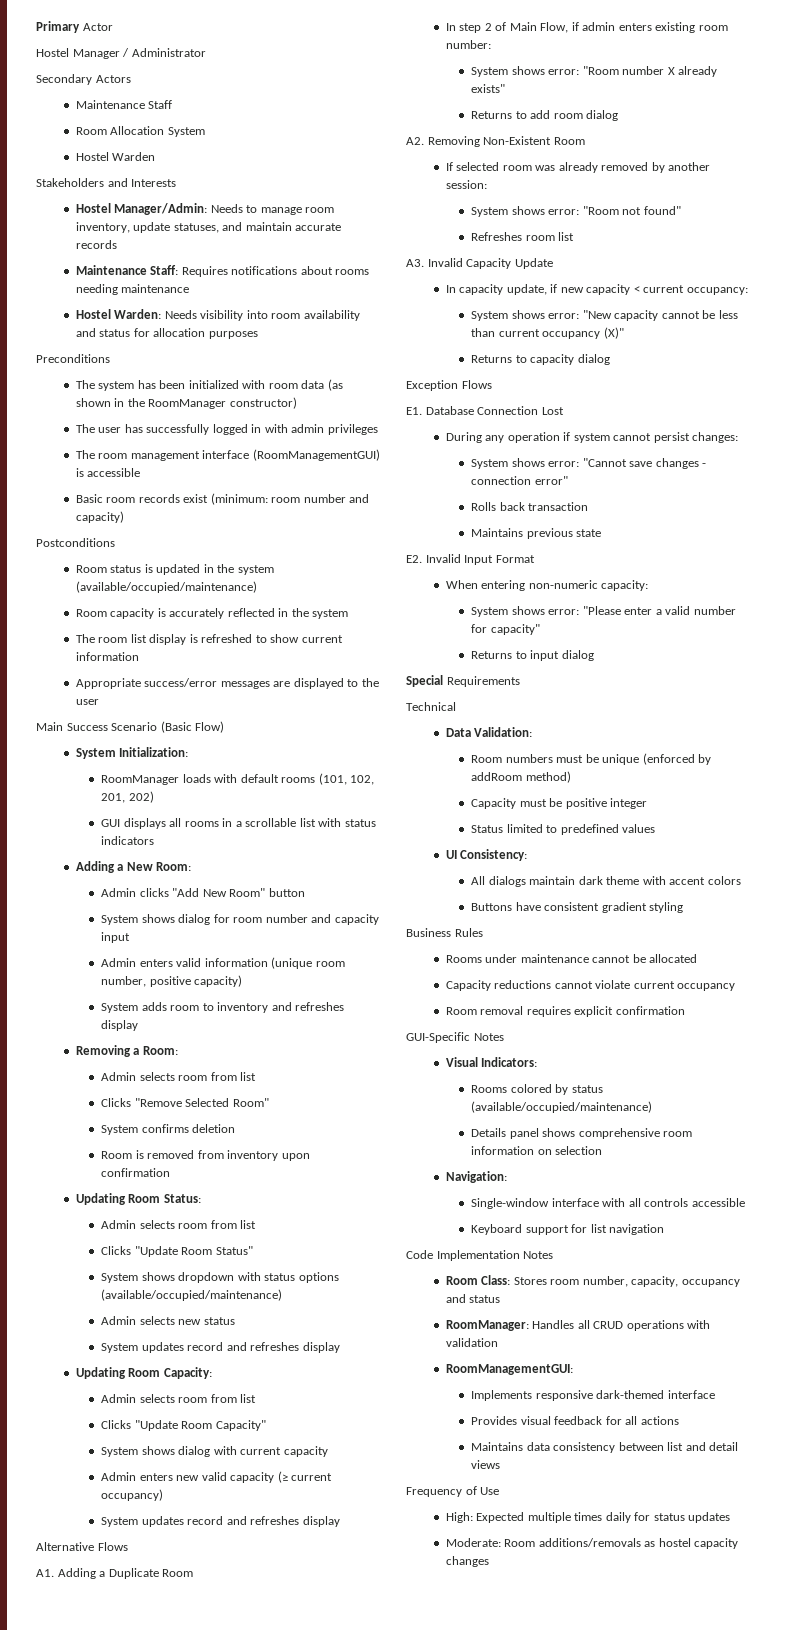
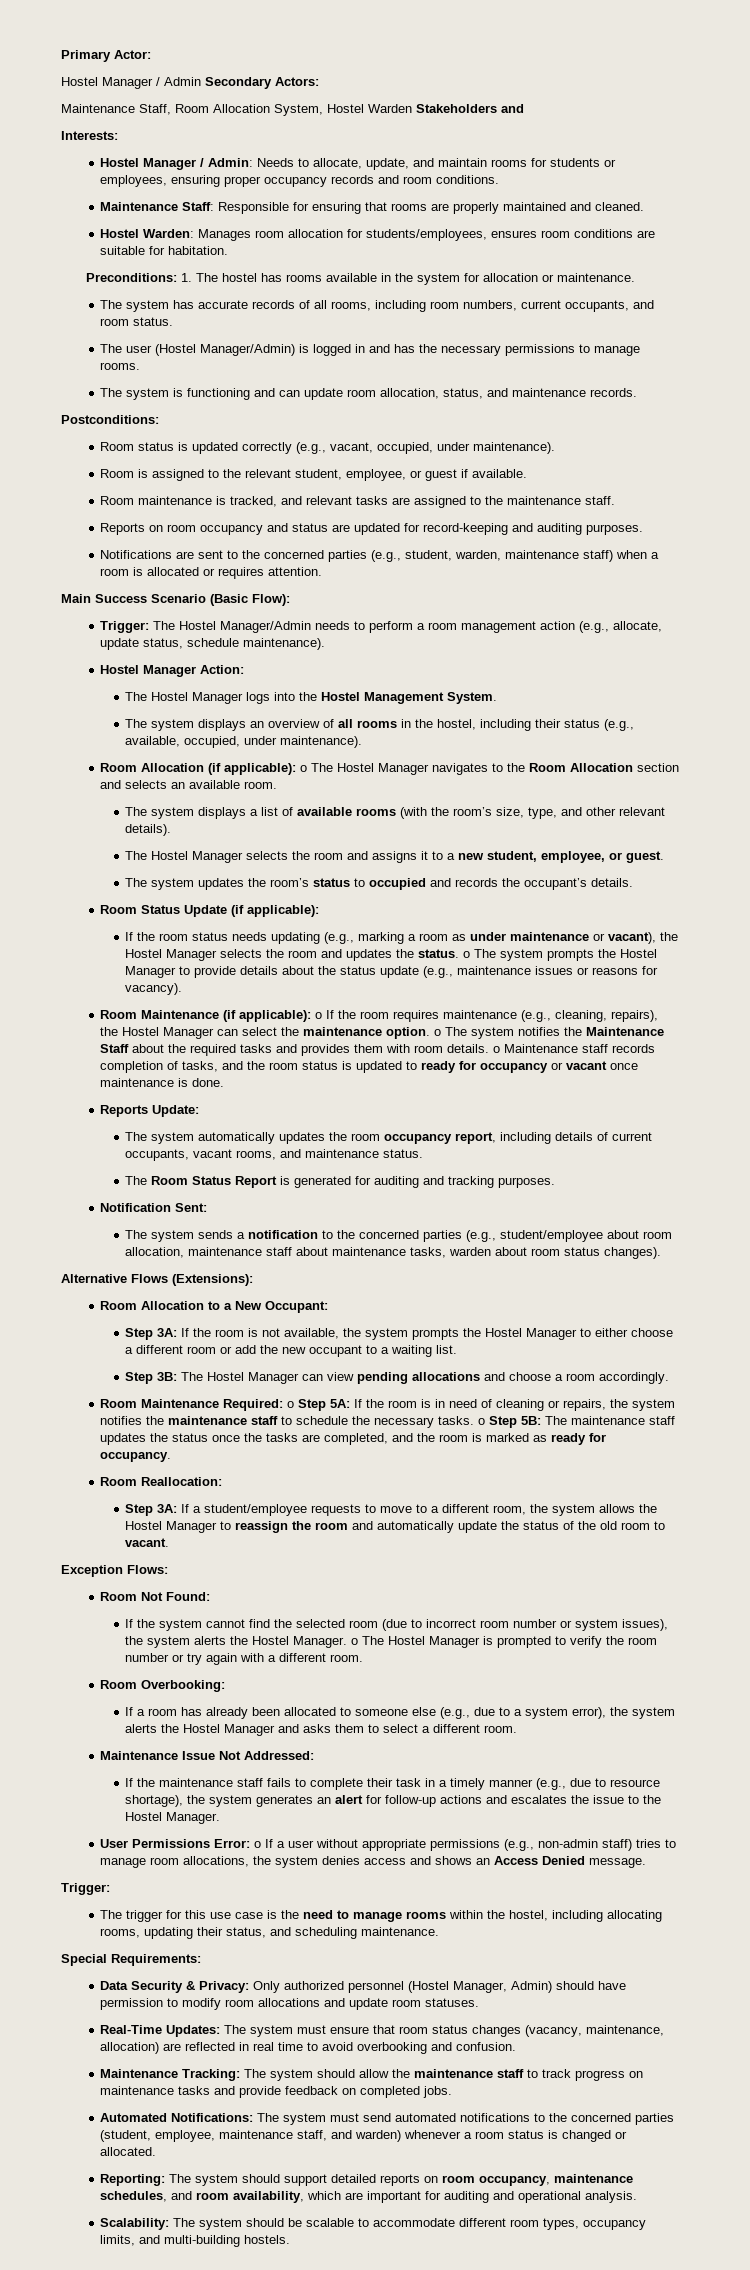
[82,23,113,31] [36,48,206,59] [36,74,131,85] [75,100,173,109] [75,126,205,137] [75,152,156,161] [36,178,177,187] [75,203,335,215] [75,222,342,233] [75,240,117,249] [75,265,370,277] [75,284,190,295] [75,309,360,321] [75,328,258,339] [36,354,110,363] [75,379,343,391] [75,397,297,409] [75,424,378,435] [75,449,380,461] [75,468,141,477] [75,493,370,505] [75,511,124,523] [36,538,115,547] [75,564,274,575] [75,581,257,593] [75,608,349,619] [75,634,343,645] [75,652,139,661] [75,678,379,689] [75,699,99,705] [36,721,225,733] [75,747,189,759] [101,773,375,785] [101,791,154,803] [101,818,376,829] [101,836,155,845] [75,861,192,873] [101,888,305,897] [101,914,379,925] [101,932,131,943] [101,957,345,969] [101,975,243,987] [101,1002,345,1013] [101,1020,139,1031] [75,1045,178,1057] [101,1072,257,1081] [101,1098,269,1107] [101,1124,236,1135] [101,1150,310,1161] [101,1168,171,1177] [75,1193,201,1205] [101,1220,257,1229] [101,1246,253,1257] [101,1272,339,1283] [101,1289,283,1301] [101,1316,235,1325] [101,1342,340,1353] [75,1367,212,1379] [101,1394,257,1403] [101,1420,266,1431] [101,1446,328,1457] [101,1471,333,1483] [101,1489,164,1501] [101,1516,340,1527] [36,1542,128,1551] [36,1568,194,1579] [445,22,728,33] [445,40,491,49] [471,66,718,77] [471,84,506,93] [471,110,619,121] [406,136,585,147] [445,162,711,173] [445,180,487,189] [471,206,681,217] [471,232,575,241] [406,258,553,269] [445,284,748,295] [471,310,738,321] [471,327,624,339] [471,354,610,365] [406,380,492,391] [406,406,564,415] [445,432,739,443] [471,458,707,469] [471,476,568,485] [471,502,589,511] [471,528,602,539] [406,554,535,565] [445,580,649,591] [471,606,736,617] [471,624,540,635] [471,650,594,661] Actor // Hostel Manager / Administrator // Secondary Actors // Maintenance Staff // Room Allocation System // Hostel Warden // Stakeholders and Interests // Hostel Manager/Admin: Needs to manage room inventory, update statuses, and maintain accurate records // Maintenance Staff: Requires notifications about rooms needing maintenance // Hostel Warden: Needs visibility into room availability and status for allocation purposes // Preconditions // The system has been initialized with room data (as shown in the RoomManager constructor) // The user has successfully logged in with admin privileges // The room management interface (RoomManagementGUI) is accessible // Basic room records exist (minimum: room number and capacity) // Postconditions // Room status is updated in the system (available/occupied/maintenance) // Room capacity is accurately reflected in the system // The room list display is refreshed to show current information // Appropriate success/error messages are displayed to the user // Main Success Scenario (Basic Flow) // System Initialization: // RoomManager loads with default rooms (101, 102, 201, 202) // GUI displays all rooms in a scrollable list with status indicators // Adding a New Room: // Admin clicks "Add New Room" button // System shows dialog for room number and capacity input // Admin enters valid information (unique room number, positive capacity) // System adds room to inventory and refreshes display // Removing a Room: // Admin selects room from list // Clicks "Remove Selected Room" // System confirms deletion // Room is removed from inventory upon confirmation // Updating Room Status: // Admin selects room from list // Clicks "Update Room Status" // System shows dropdown with status options (available/occupied/maintenance) // Admin selects new status // System updates record and refreshes display // Updating Room Capacity: // Admin selects room from list // Clicks "Update Room Capacity" // System shows dialog with current capacity // Admin enters new valid capacity (≥ current occupancy) // System updates record and refreshes display // Alternative Flows // A1. Adding a Duplicate Room // In step 2 of Main Flow, if admin enters existing room number: // System shows error: "Room number X already exists" // Returns to add room dialog // A2. Removing Non-Existent Room // If selected room was already removed by another session: // System shows error: "Room not found" // Refreshes room list // A3. Invalid Capacity Update // In capacity update, if new capacity < current occupancy: // System shows error: "New capacity cannot be less than current occupancy (X)" // Returns to capacity dialog // Exception Flows // E1. Database Connection Lost // During any operation if system cannot persist changes: // System shows error: "Cannot save changes - connection error" // Rolls back transaction // Maintains previous state // E2. Invalid Input Format // When entering non-numeric capacity: // System shows error: "Please enter a valid number for capacity" // Returns to input dialog -> [114,50,151,59] [61,77,319,89] [61,104,524,116] [61,131,118,140] [100,158,617,170] [100,175,500,187] [100,202,645,214] [100,229,656,241] [100,246,229,255] [86,273,636,285] [100,300,655,312] [100,317,174,326] [100,344,641,356] [100,362,141,370] [100,388,638,400] [61,415,159,424] [100,442,556,454] [100,469,528,481] [100,496,616,508] [100,523,644,535] [100,550,660,562] [100,567,323,579] [61,594,290,606] [100,621,663,633] [100,638,326,650] [100,665,245,677] [125,692,498,704] [125,719,635,731] [125,736,363,748] [100,763,680,775] [100,780,278,789] [125,807,666,819] [125,824,172,836] [125,851,665,863] [125,878,634,890] [100,905,320,917] [125,932,679,944] [125,949,658,961] [125,966,659,978] [125,983,183,995] [100,1010,659,1022] [100,1027,665,1039] [100,1044,656,1056] [100,1061,639,1073] [100,1078,225,1087] [100,1105,200,1117] [125,1132,653,1144] [125,1149,424,1161] [125,1176,556,1188] [100,1203,208,1212] [125,1230,673,1242] [125,1247,662,1259] [61,1274,253,1286] [100,1301,329,1313] [125,1328,674,1340] [125,1345,458,1357] [125,1372,670,1384] [100,1399,676,1411] [100,1416,676,1428] [100,1433,607,1445] [100,1452,172,1462] [100,1477,223,1486] [125,1504,658,1516] [125,1521,666,1533] [125,1538,170,1547] [61,1565,168,1577] [100,1592,211,1601] [125,1619,669,1631] [125,1636,658,1648] [125,1653,364,1665] [100,1680,226,1692] [125,1707,676,1719] [125,1724,518,1736] [100,1751,315,1760] [125,1778,661,1790] [125,1795,662,1807] [125,1812,221,1824] [100,1839,677,1851] [100,1856,647,1868] [61,1883,110,1895] [100,1910,663,1922] [100,1927,440,1939] Actor: // Hostel Manager / Admin Secondary Actors: // Maintenance Staff, Room Allocation System, Hostel Warden Stakeholders and // Interests: // Hostel Manager / Admin: Needs to allocate, update, and maintain rooms for students or employees, ensuring proper occupancy records and room conditions. // Maintenance Staff: Responsible for ensuring that rooms are properly maintained and cleaned. // Hostel Warden: Manages room allocation for students/employees, ensures room conditions are suitable for habitation. // Preconditions: 1. The hostel has rooms available in the system for allocation or maintenance. // The system has accurate records of all rooms, including room numbers, current occupants, and room status. // The user (Hostel Manager/Admin) is logged in and has the necessary permissions to manage rooms. // The system is functioning and can update room allocation, status, and maintenance records. // Postconditions: // Room status is updated correctly (e.g., vacant, occupied, under maintenance). // Room is assigned to the relevant student, employee, or guest if available. // Room maintenance is tracked, and relevant tasks are assigned to the maintenance staff. // Reports on room occupancy and status are updated for record-keeping and auditing purposes. // Notifications are sent to the concerned parties (e.g., student, warden, maintenance staff) when a room is allocated or requires attention. // Main Success Scenario (Basic Flow): // Trigger: The Hostel Manager/Admin needs to perform a room management action (e.g., allocate, update status, schedule maintenance). // Hostel Manager Action: // The Hostel Manager logs into the Hostel Management System. // The system displays an overview of all rooms in the hostel, including their status (e.g., available, occupied, under maintenance). // Room Allocation (if applicable): o The Hostel Manager navigates to the Room Allocation section and selects an available room. // The system displays a list of available rooms (with the room’s size, type, and other relevant details). // The Hostel Manager selects the room and assigns it to a new student, employee, or guest. // The system updates the room’s status to occupied and records the occupant’s details. // Room Status Update (if applicable): // If the room status needs updating (e.g., marking a room as under maintenance or vacant), the Hostel Manager selects the room and updates the status. o The system prompts the Hostel Manager to provide details about the status update (e.g., maintenance issues or reasons for vacancy). // Room Maintenance (if applicable): o If the room requires maintenance (e.g., cleaning, repairs), the Hostel Manager can select the maintenance option. o The system notifies the Maintenance Staff about the required tasks and provides them with room details. o Maintenance staff records completion of tasks, and the room status is updated to ready for occupancy or vacant once maintenance is done. // Reports Update: // The system automatically updates the room occupancy report, including details of current occupants, vacant rooms, and maintenance status. // The Room Status Report is generated for auditing and tracking purposes. // Notification Sent: // The system sends a notification to the concerned parties (e.g., student/employee about room allocation, maintenance staff about maintenance tasks, warden about room status changes). // Alternative Flows (Extensions): // Room Allocation to a New Occupant: // Step 3A: If the room is not available, the system prompts the Hostel Manager to either choose a different room or add the new occupant to a waiting list. // Step 3B: The Hostel Manager can view pending allocations and choose a room accordingly. // Room Maintenance Required: o Step 5A: If the room is in need of cleaning or repairs, the system notifies the maintenance staff to schedule the necessary tasks. o Step 5B: The maintenance staff updates the status once the tasks are completed, and the room is marked as ready for occupancy. // Room Reallocation: // Step 3A: If a student/employee requests to move to a different room, the system allows the Hostel Manager to reassign the room and automatically update the status of the old room to vacant. // Exception Flows: // Room Not Found: // If the system cannot find the selected room (due to incorrect room number or system issues), the system alerts the Hostel Manager. o The Hostel Manager is prompted to verify the room number or try again with a different room. // Room Overbooking: // If a room has already been allocated to someone else (e.g., due to a system error), the system alerts the Hostel Manager and asks them to select a different room. // Maintenance Issue Not Addressed: // If the maintenance staff fails to complete their task in a timely manner (e.g., due to resource shortage), the system generates an alert for follow-up actions and escalates the issue to the Hostel Manager. // User Permissions Error: o If a user without appropriate permissions (e.g., non-admin staff) tries to manage room allocations, the system denies access and shows an Access Denied message. // Trigger: // The trigger for this use case is the need to manage rooms within the hostel, including allocating rooms, updating their status, and scheduling maintenance.
[446,676,520,687] [406,702,456,711] Requirements // Technical -> [111,1954,201,1966] Requirements:
[474,727,533,737] [471,753,712,765] [471,771,571,783] [471,798,648,809] [471,824,656,835] [445,849,528,861] [471,876,741,887] [471,902,684,913] [406,928,483,937] [445,954,698,963] [445,980,736,991] [445,1006,685,1017] [406,1032,504,1043] [445,1057,538,1067] [471,1084,603,1095] [471,1101,653,1113] [471,1128,693,1139] [471,1146,603,1155] [445,1171,507,1183] [471,1198,745,1209] [471,1224,665,1235] [406,1250,554,1261] [445,1275,740,1287] [445,1294,501,1303] [445,1320,711,1331] [445,1338,498,1347] [445,1364,573,1375] [471,1390,715,1401] [471,1416,679,1425] [471,1442,739,1453] [471,1460,501,1469] [406,1486,500,1497] [445,1512,731,1523] [445,1538,739,1549] [445,1556,489,1567] Validation: // Room numbers must be unique (enforced by addRoom method) // Capacity must be positive integer // Status limited to predefined values // UI Consistency: // All dialogs maintain dark theme with accent colors // Buttons have consistent gradient styling // Business Rules // Rooms under maintenance cannot be allocated // Capacity reductions cannot violate current occupancy // Room removal requires explicit confirmation // GUI-Specific Notes // Visual Indicators: // Rooms colored by status (available/occupied/maintenance) // Details panel shows comprehensive room information on selection // Navigation: // Single-window interface with all controls accessible // Keyboard support for list navigation // Code Implementation Notes // Room Class: Stores room number, capacity, occupancy and status // RoomManager: Handles all CRUD operations with validation // RoomManagementGUI: // Implements responsive dark-themed interface // Provides visual feedback for all actions // Maintains data consistency between list and detail views // Frequency of Use // High: Expected multiple times daily for status updates // Moderate: Room additions/removals as hostel capacity changes -> [131,1981,627,1993] [100,1998,480,2010] [100,2025,665,2037] [100,2042,517,2054] [100,2069,644,2081] [100,2086,453,2098] [100,2113,675,2125] [100,2130,628,2142] [100,2147,157,2156] [100,2174,634,2186] [100,2191,638,2203] [100,2218,647,2230] [100,2235,291,2247] Security & Privacy: Only authorized personnel (Hostel Manager, Admin) should have permission to modify room allocations and update room statuses. // Real-Time Updates: The system must ensure that room status changes (vacancy, maintenance, allocation) are reflected in real time to avoid overbooking and confusion. // Maintenance Tracking: The system should allow the maintenance staff to track progress on maintenance tasks and provide feedback on completed jobs. // Automated Notifications: The system must send automated notifications to the concerned parties (student, employee, maintenance staff, and warden) whenever a room status is changed or allocated. // Reporting: The system should support detailed reports on room occupancy, maintenance schedules, and room availability, which are important for auditing and operational analysis. // Scalability: The system should be scalable to accommodate different room types, occupancy limits, and multi-building hostels.

